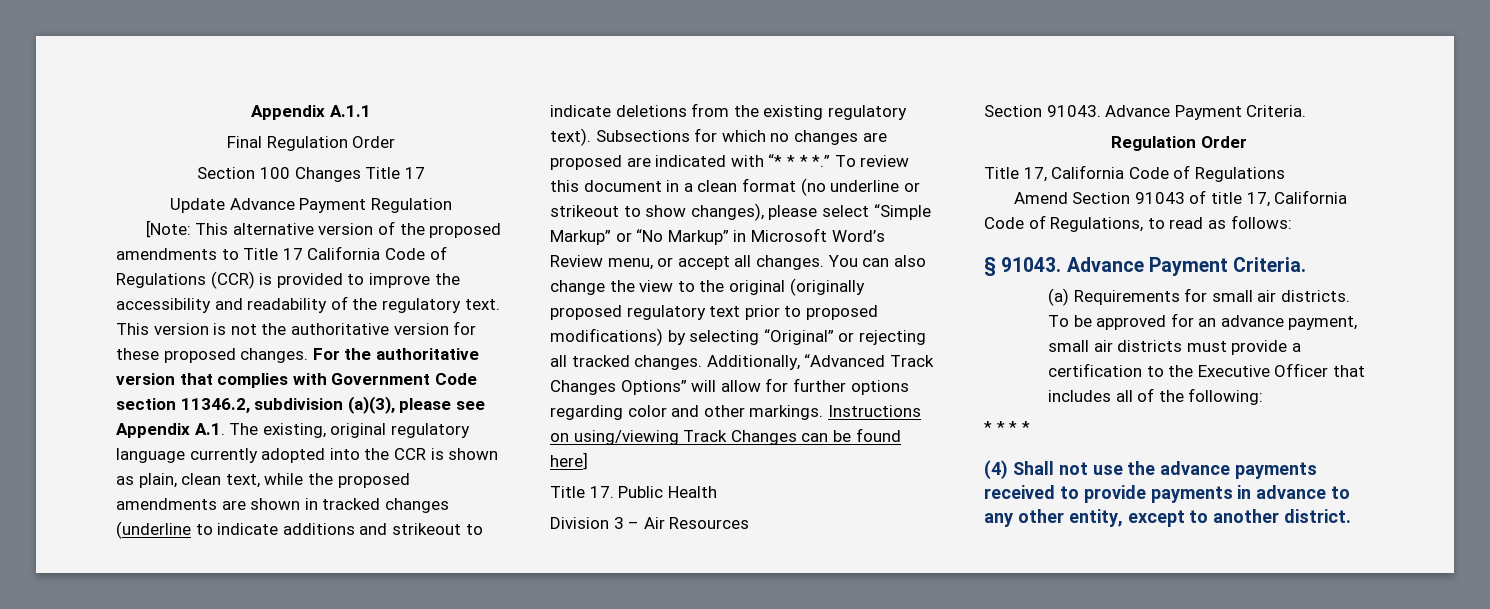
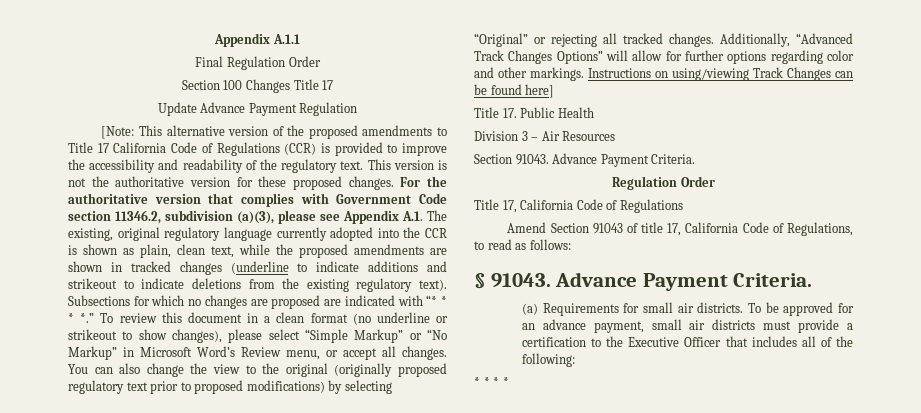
[984,460,1318,480] [984,485,1351,503] [984,509,1352,527] // (4) Shall not use the advance payments received to provide payments in advance to any other entity, except to another district. -> (509, 382) none

